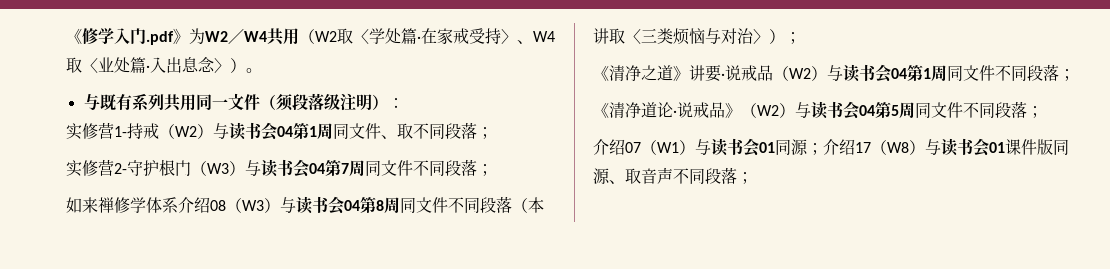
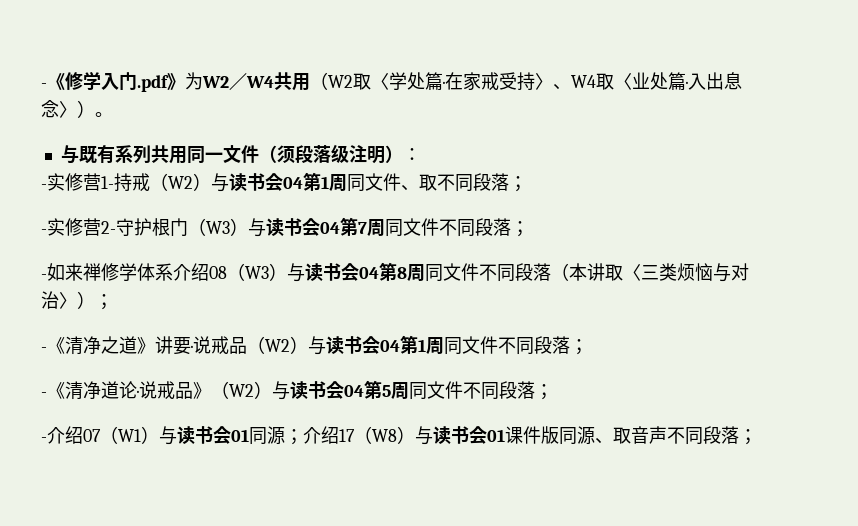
(66, 36) none -> [41,83,47,88] -
(404, 103) none -> [41,184,47,189] -
(493, 133) none -> [41,229,47,234] -
(493, 170) none -> [41,274,47,279] -
(801, 38) none -> [41,347,47,352] -
(1075, 75) none -> [41,392,47,397] -
(1043, 112) none -> [41,437,47,442] -

